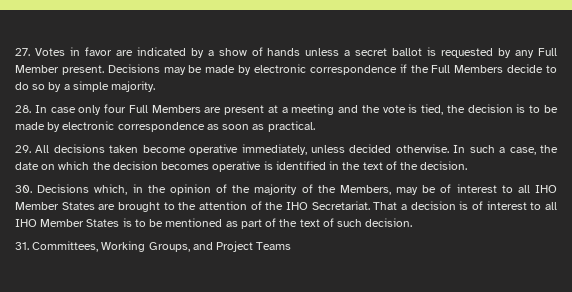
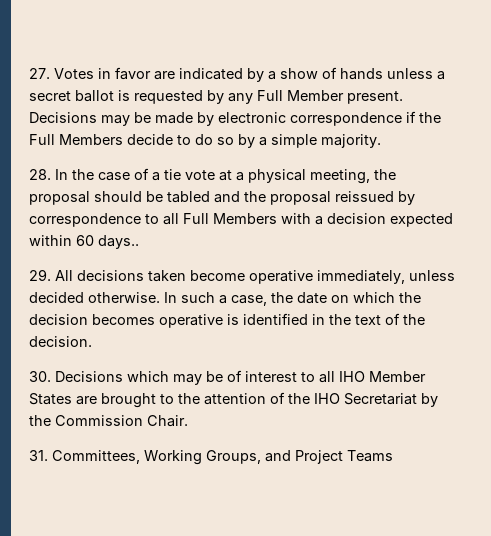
[50,104,558,115] [15,121,315,132] case only four Full Members are present at a meeting and the vote is tied, the decision is to be made by electronic correspondence as soon as practical. -> [72,168,396,184] [29,191,415,205] [29,213,453,227] [29,235,139,249] the case of a tie vote at a physical meeting, the proposal should be tabled and the proposal reissued by correspondence to all Full Members with a decision expected within 60 days..
[94,184,391,195] which, in the opinion of the majority of the Members, -> [127,371,169,382] which
[311,201,557,210] [15,218,413,229] Secretariat. That a decision is of interest to all IHO Member States is to be mentioned as part of the text of such decision. -> [344,393,438,407] [29,415,188,427] Secretariat by the Commission Chair.

